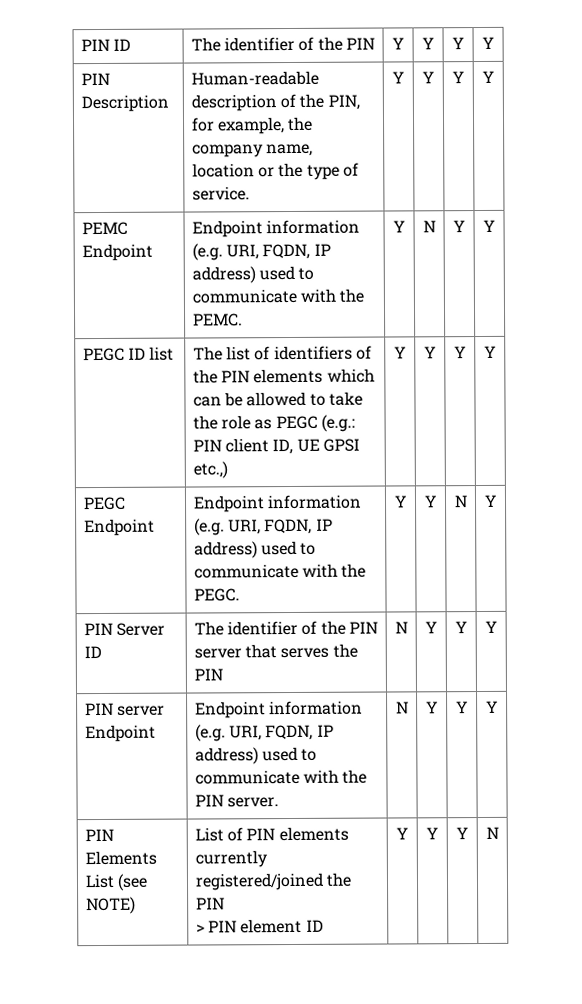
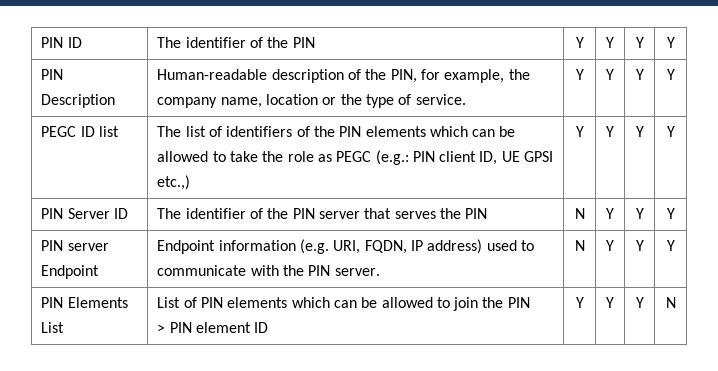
[81,221,128,236] [81,243,153,262] [191,219,360,238] [191,243,331,261] [191,265,315,284] [191,288,365,304] [192,313,243,327] [393,220,405,233] [422,220,436,233] [453,220,465,233] [483,219,495,232] // PEMC Endpoint | Endpoint information (e.g. URI, FQDN, IP address) used to communicate with the PEMC. | Y | N | Y | Y -> (675, 74) none
[82,496,126,511] [83,518,155,537] [192,494,362,513] [193,518,333,536] [193,540,317,559] [193,563,367,579] [193,588,240,602] [394,495,407,508] [424,495,437,508] [453,495,468,508] [484,494,497,507] // PEGC Endpoint | Endpoint information (e.g. URI, FQDN, IP address) used to communicate with the PEGC. | Y | Y | N | Y -> (675, 131) none
[116,873,148,891] [85,896,136,915] (see NOTE) -> (65, 327) none
[194,850,268,868] [194,872,324,891] currently registered/joined -> [291,297,479,311] which can be allowed to join

